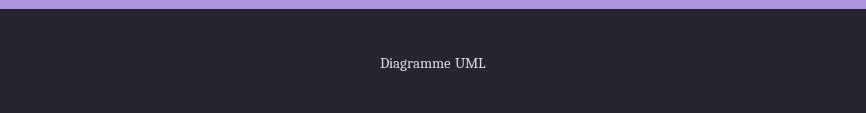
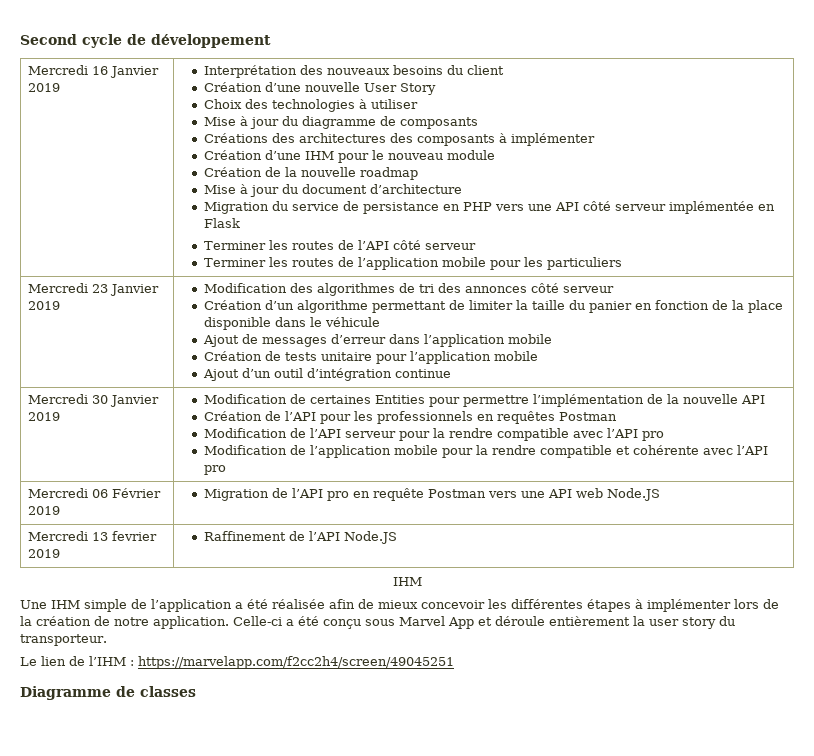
[380,58,486,71] Diagramme UML -> [20,34,271,48] [27,65,159,78] [27,83,60,92] [203,65,504,78] [203,82,436,95] [203,99,418,112] [203,116,478,129] [203,133,595,146] [203,150,495,163] [203,167,418,180] [203,184,462,197] [203,201,775,214] [203,218,240,228] [203,240,476,250] [203,257,622,270] [27,283,159,296] [27,301,60,310] [203,283,614,296] [203,300,783,313] [203,317,380,330] [202,334,552,347] [203,351,538,364] [202,368,451,381] [27,394,159,407] [27,412,60,421] [203,394,765,407] [203,411,617,424] [203,428,664,441] [203,445,768,458] [203,465,226,475] [27,488,161,498] [27,506,60,515] [203,488,660,501] [27,531,157,541] [27,549,60,558] [203,531,397,544] [392,577,422,586] [20,599,779,612] [20,616,735,629] [20,634,107,646] [20,656,454,669] [20,686,196,700] Second cycle de développement // Mercredi 16 Janvier 2019 | Interprétation des nouveaux besoins du client // Création d’une nouvelle User Story // Choix des technologies à utiliser // Mise à jour du diagramme de composants // Créations des architectures des composants à implémenter // Création d’une IHM pour le nouveau module // Création de la nouvelle roadmap // Mise à jour du document d’architecture // Migration du service de persistance en PHP vers une API côté serveur implémentée en Flask // Terminer les routes de l’API côté serveur // Terminer les routes de l’application mobile pour les particuliers // Mercredi 23 Janvier 2019 | Modification des algorithmes de tri des annonces côté serveur // Création d’un algorithme permettant de limiter la taille du panier en fonction de la place disponible dans le véhicule // Ajout de messages d’erreur dans l’application mobile // Création de tests unitaire pour l’application mobile // Ajout d’un outil d’intégration continue // Mercredi 30 Janvier 2019 | Modification de certaines Entities pour permettre l’implémentation de la nouvelle API // Création de l’API pour les professionnels en requêtes Postman // Modification de l’API serveur pour la rendre compatible avec l’API pro // Modification de l’application mobile pour la rendre compatible et cohérente avec l’API pro // Mercredi 06 Février 2019 | Migration de l’API pro en requête Postman vers une API web Node.JS // Mercredi 13 fevrier 2019 | Raffinement de l’API Node.JS // IHM // Une IHM simple de l’application a été réalisée afin de mieux concevoir les différentes étapes à implémenter lors de la création de notre application. Celle-ci a été conçu sous Marvel App et déroule entièrement la user story du transporteur. // Le lien de l’IHM : https://marvelapp.com/f2cc2h4/screen/49045251 // Diagramme de classes

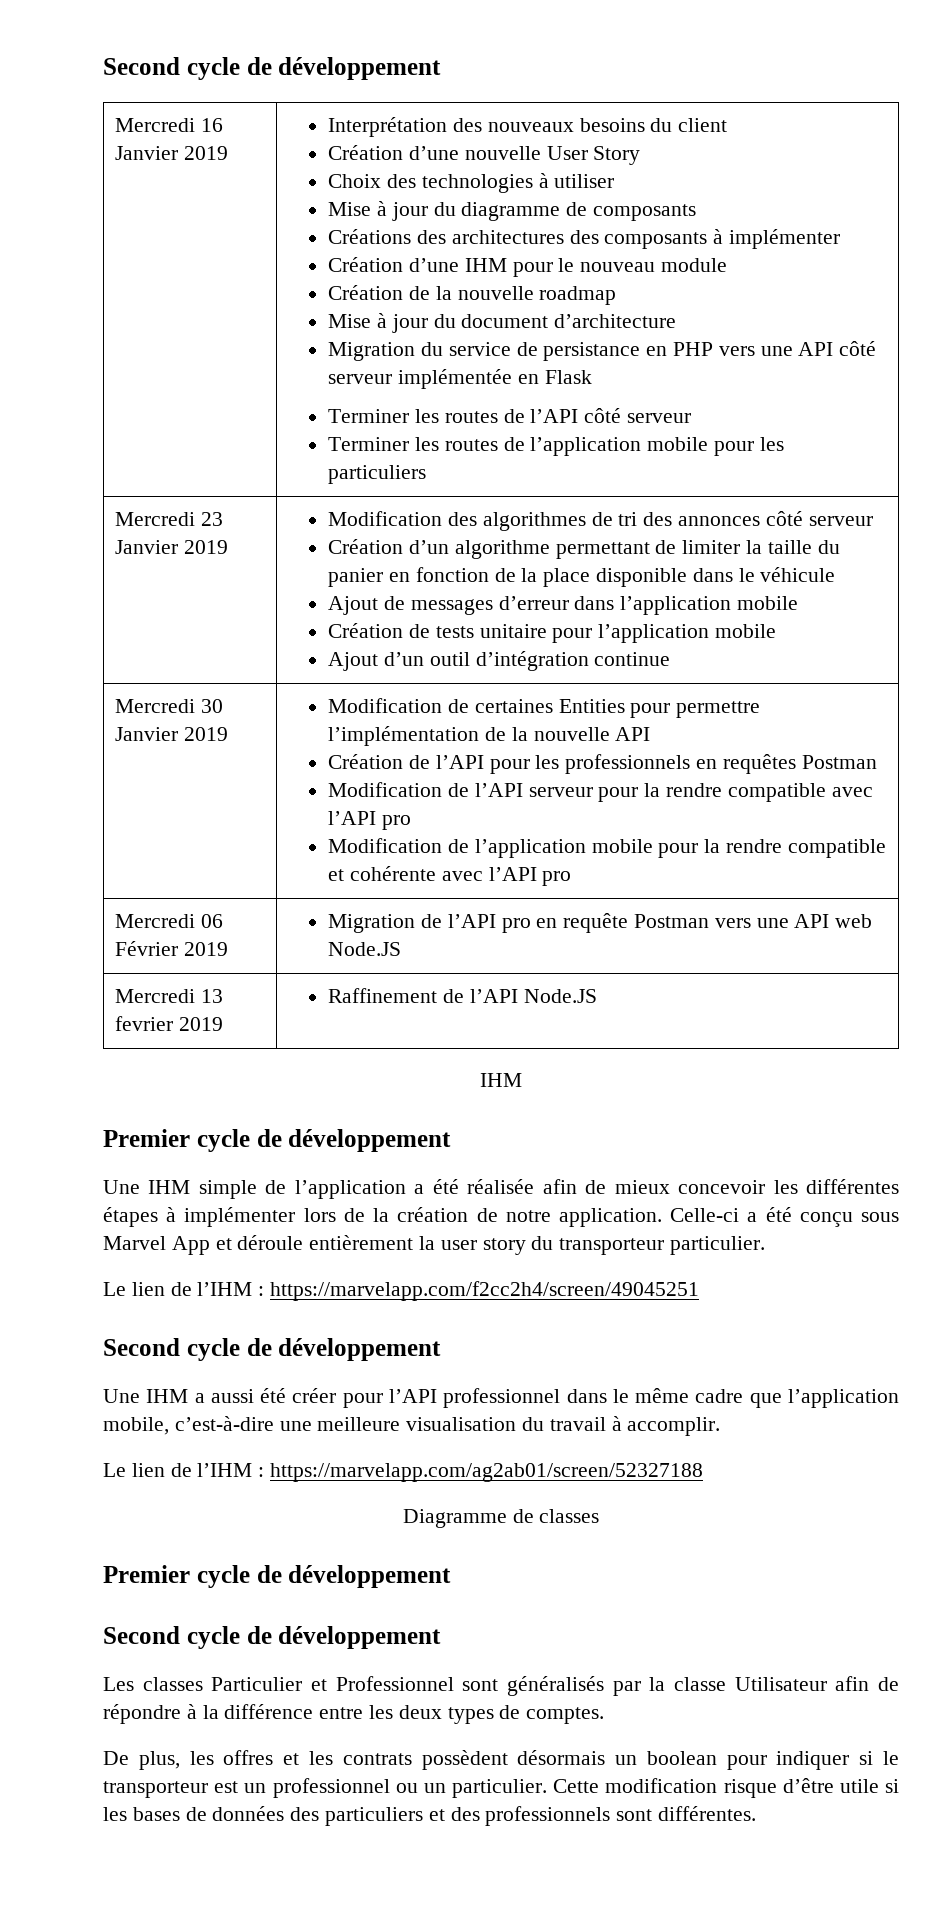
(422, 581) none -> [103,1129,452,1152] // Premier cycle de développement
[20,634,107,646] transporteur. -> [559,1236,766,1255] transporteur particulier.
[20,686,196,700] Diagramme de classes -> [103,1338,442,1361] [103,1388,900,1408] [103,1416,721,1436] [103,1463,704,1482] [402,1509,600,1528] [103,1565,452,1588] [103,1626,442,1649] [103,1676,899,1696] [103,1704,605,1724] [103,1750,900,1770] [103,1778,899,1798] [103,1806,757,1826] Second cycle de développement // Une IHM a aussi été créer pour l’API professionnel dans le même cadre que l’application mobile, c’est-à-dire une meilleure visualisation du travail à accomplir. // Le lien de l’IHM : https://marvelapp.com/ag2ab01/screen/52327188 // Diagramme de classes // Premier cycle de développement // Second cycle de développement // Les classes Particulier et Professionnel sont généralisés par la classe Utilisateur afin de répondre à la différence entre les deux types de comptes. // De plus, les offres et les contrats possèdent désormais un boolean pour indiquer si le transporteur est un professionnel ou un particulier. Cette modification risque d’être utile si les bases de données des particuliers et des professionnels sont différentes.

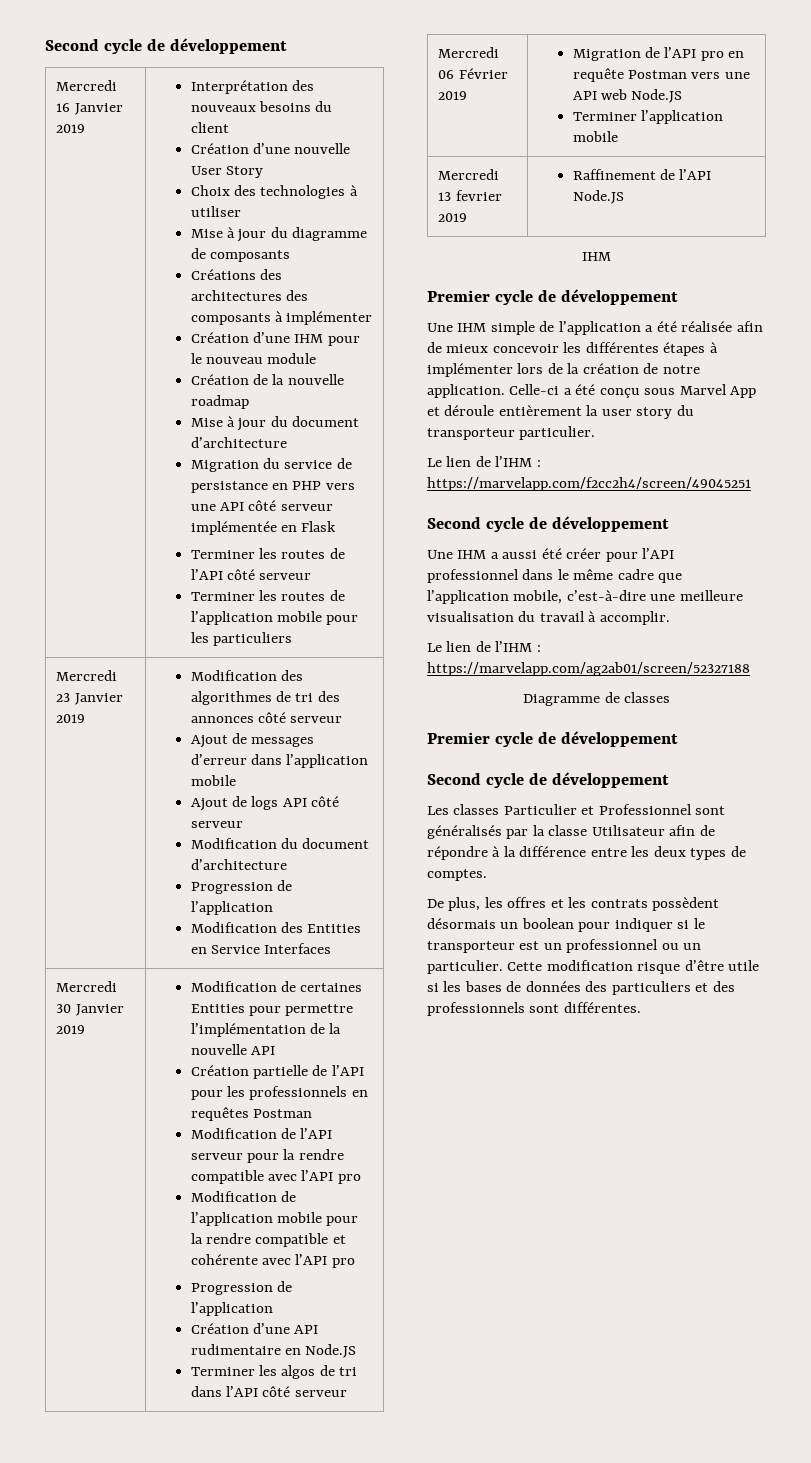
[328,539,840,559] [328,567,836,587] // Création d’un algorithme permettant de limiter la taille du panier en fonction de la place disponible dans le véhicule -> (343, 719) none
[328,623,777,643] [328,651,671,671] Création de tests unitaire pour l’application mobile // Ajout d’un outil d’intégration continue -> [190,796,340,811] [190,821,243,828] [190,838,370,849] [190,859,287,870] [190,880,292,894] [190,901,273,915] [190,922,362,933] [190,943,332,954] Ajout de logs API côté serveur // Modification du document d’architecture // Progression de l’application // Modification des Entities en Service Interfaces
(404, 761) none -> [252,1065,308,1079] partielle
(572, 878) none -> [190,1281,292,1295] [190,1302,273,1316] [190,1323,319,1334] [190,1344,357,1358] [190,1365,358,1379] [190,1386,347,1397] // Progression de l’application // Création d’une API rudimentaire en Node.JS // Terminer les algos de tri dans l’API côté serveur
(402, 949) none -> [572,110,723,124] [572,131,618,142] // Terminer l’application mobile

